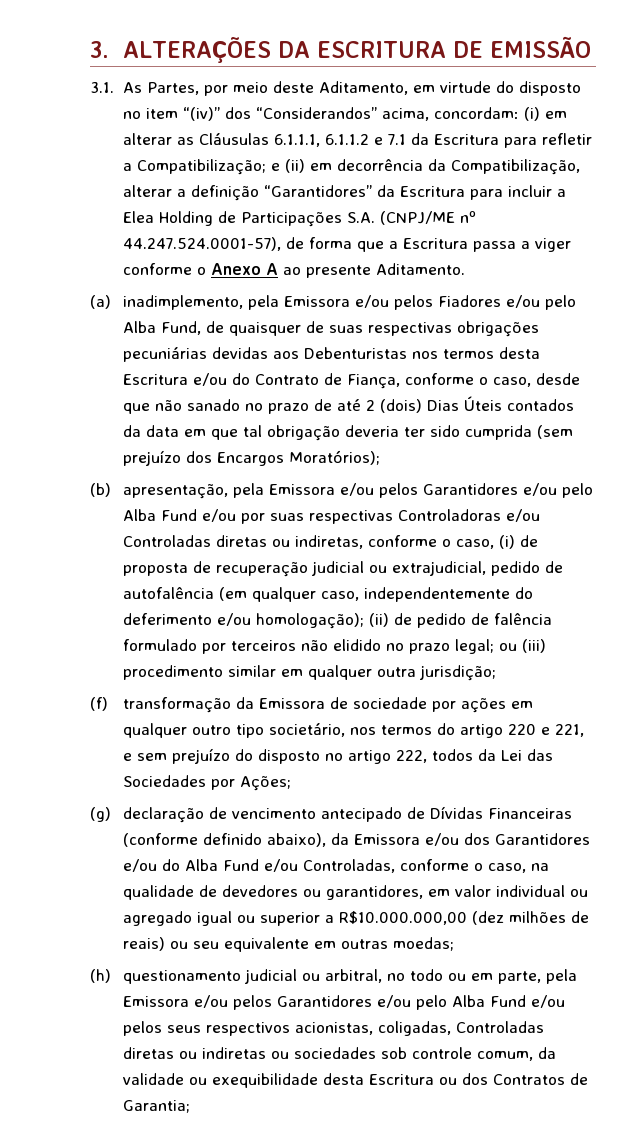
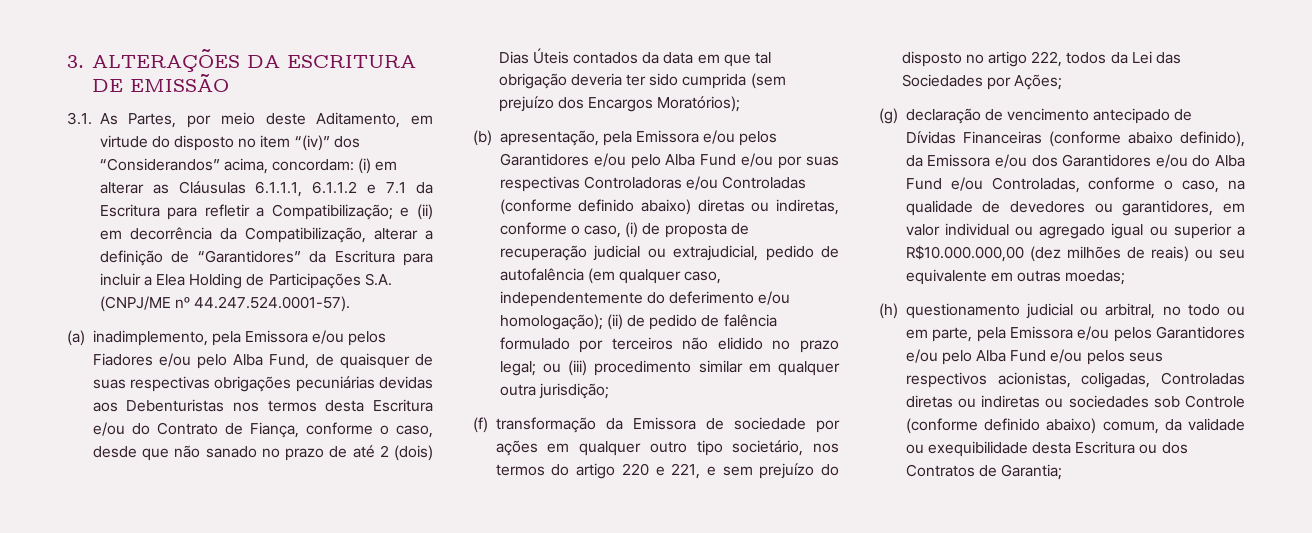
(259, 193) none -> [171,251,190,263] de
[122,237,571,252] [122,263,465,278] 44.247.524.0001-57), de forma que a Escritura passa a viger conforme o Anexo A ao presente Aditamento. -> [194,296,351,312] 44.247.524.0001-57).
(211, 541) none -> [499,199,692,215] (conforme definido abaixo)
[202,833,326,847] definido abaixo), -> [1127,131,1245,147] abaixo definido),
[411,1047,472,1059] controle -> [1185,395,1245,408] [905,418,1097,434] Controle (conforme definido abaixo)

